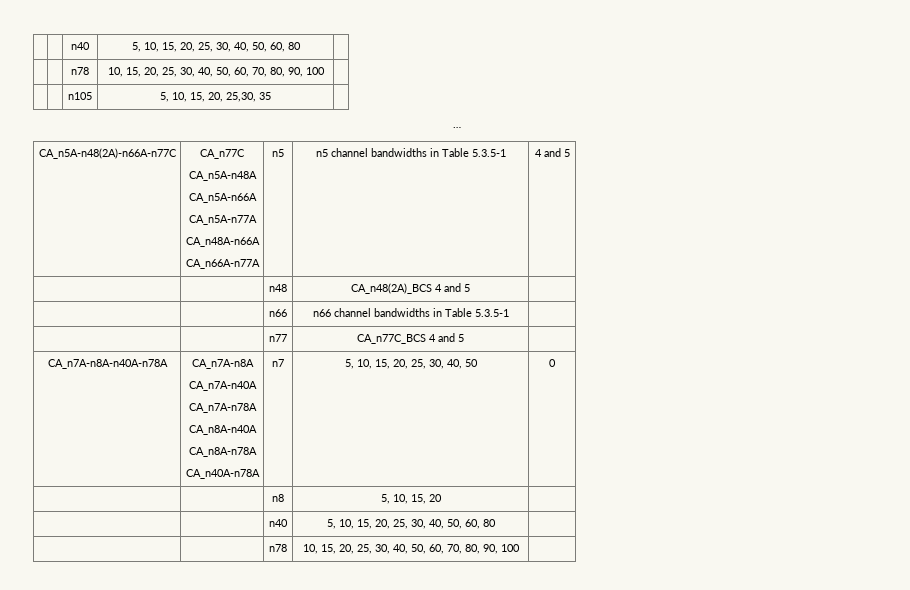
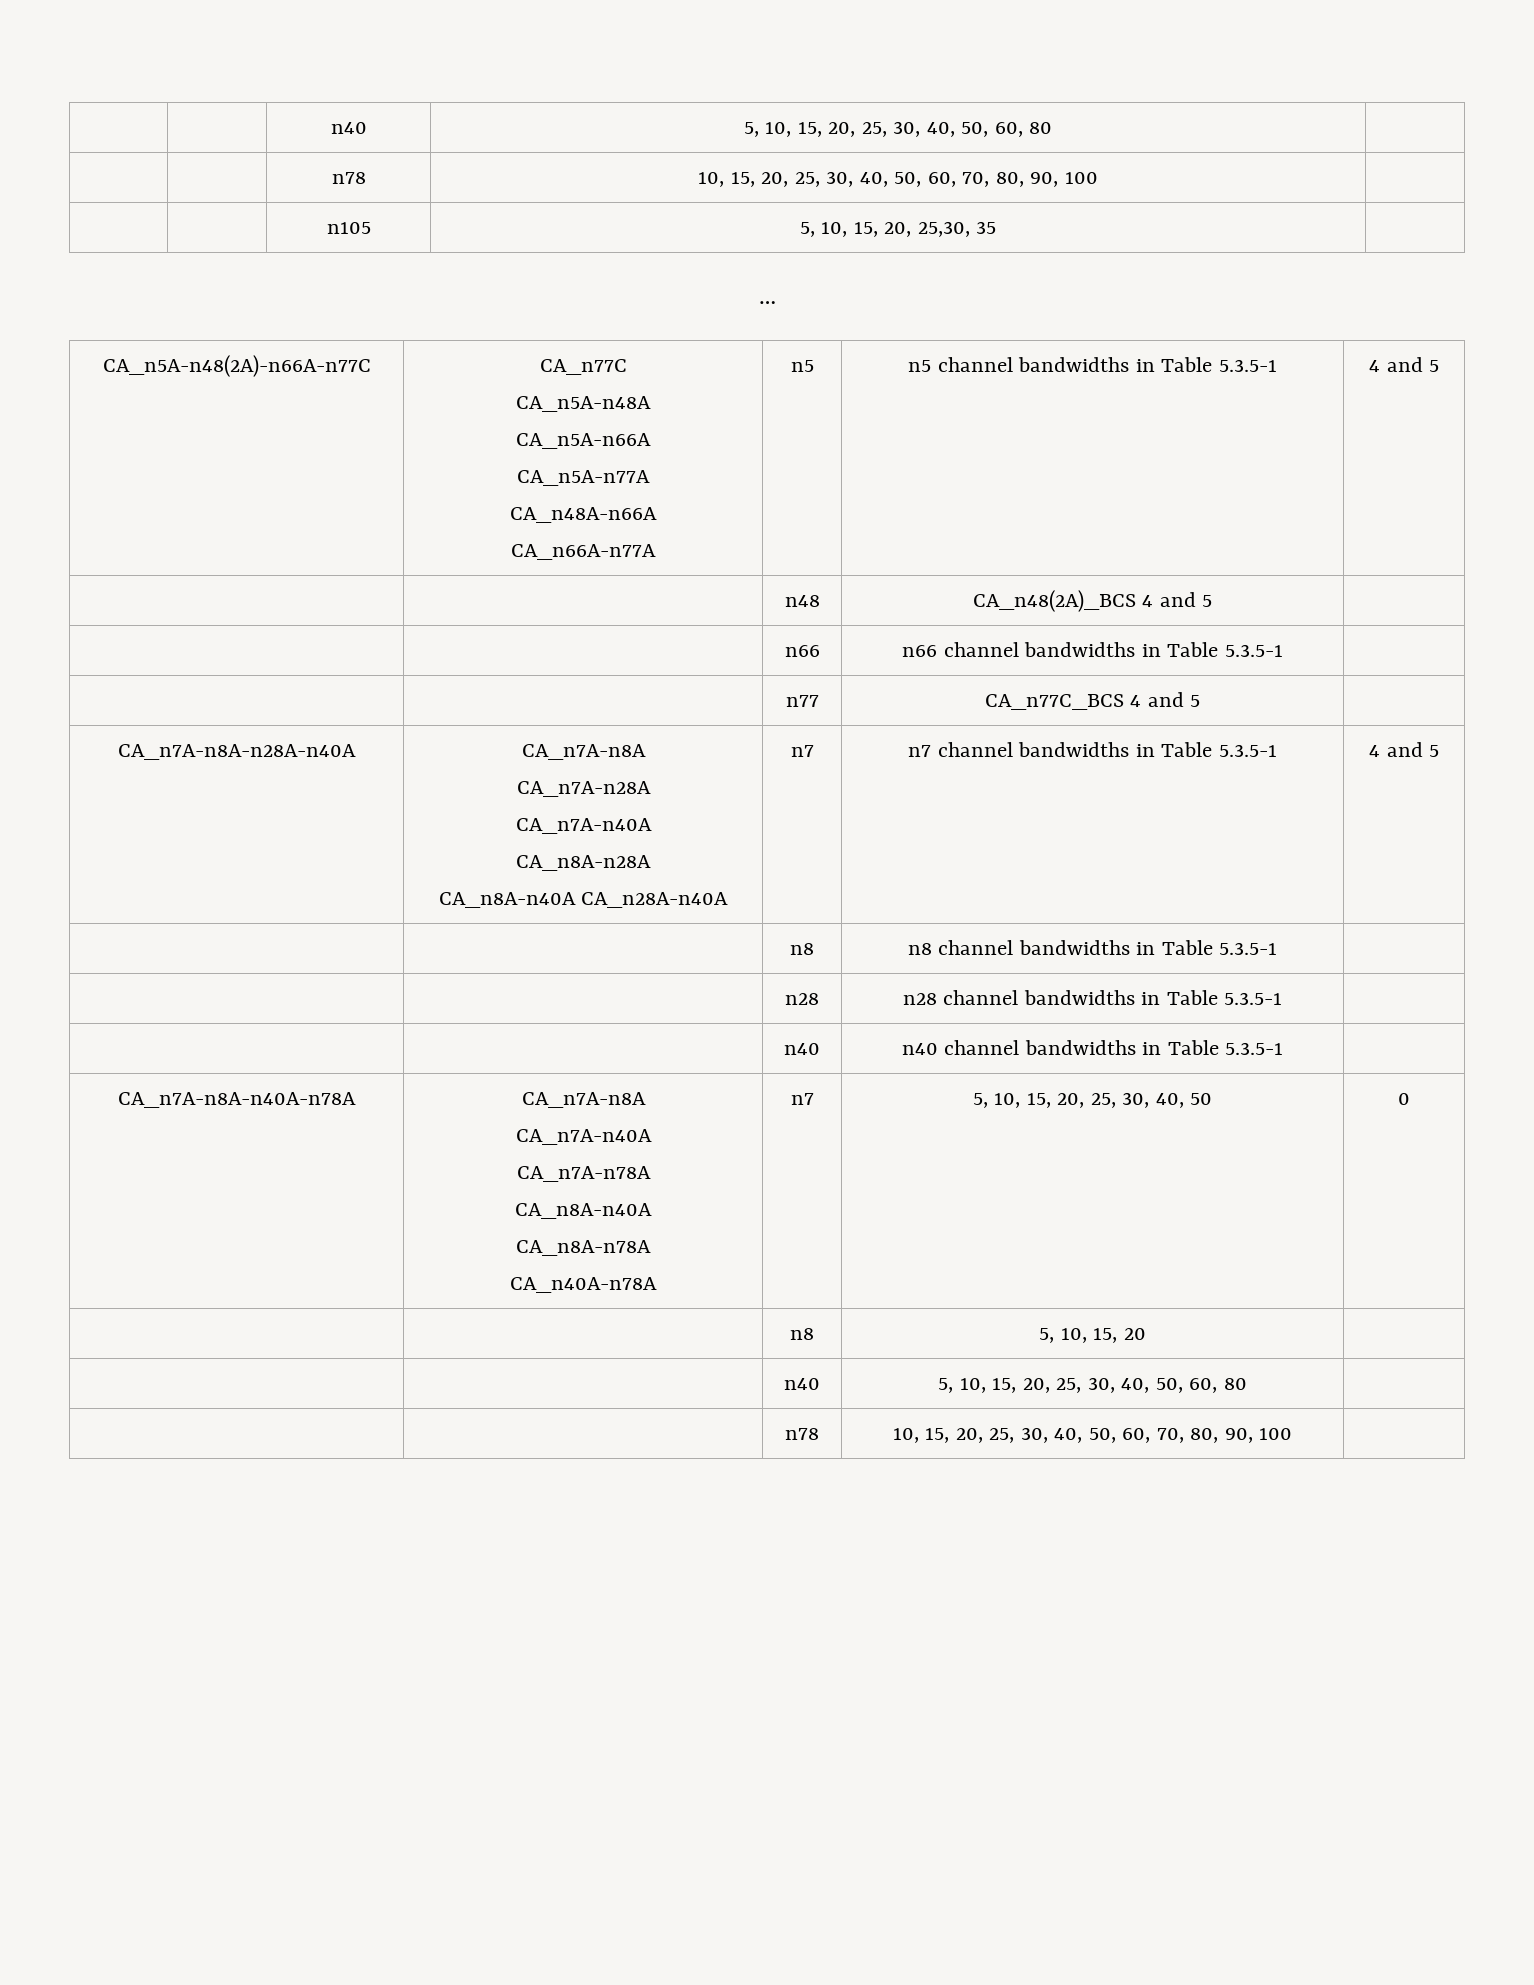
(465, 338) none -> [118,744,356,760] [521,744,646,760] [516,781,651,797] [515,818,652,834] [516,855,651,871] [438,892,729,908] [790,745,814,757] [908,742,1277,757] [1369,742,1439,757] [790,943,814,955] [907,940,1278,955] [785,993,819,1005] [902,990,1283,1005] [784,1043,820,1055] [901,1040,1284,1055] // CA_n7A-n8A-n28A-n40A | CA_n7A-n8A // CA_n7A-n28A // CA_n7A-n40A // CA_n8A-n28A // CA_n8A-n40A CA_n28A-n40A | n7 | n7 channel bandwidths in Table 5.3.5-1 | 4 and 5 // | | n8 | n8 channel bandwidths in Table 5.3.5-1 | // | | n28 | n28 channel bandwidths in Table 5.3.5-1 | // | | n40 | n40 channel bandwidths in Table 5.3.5-1 |

